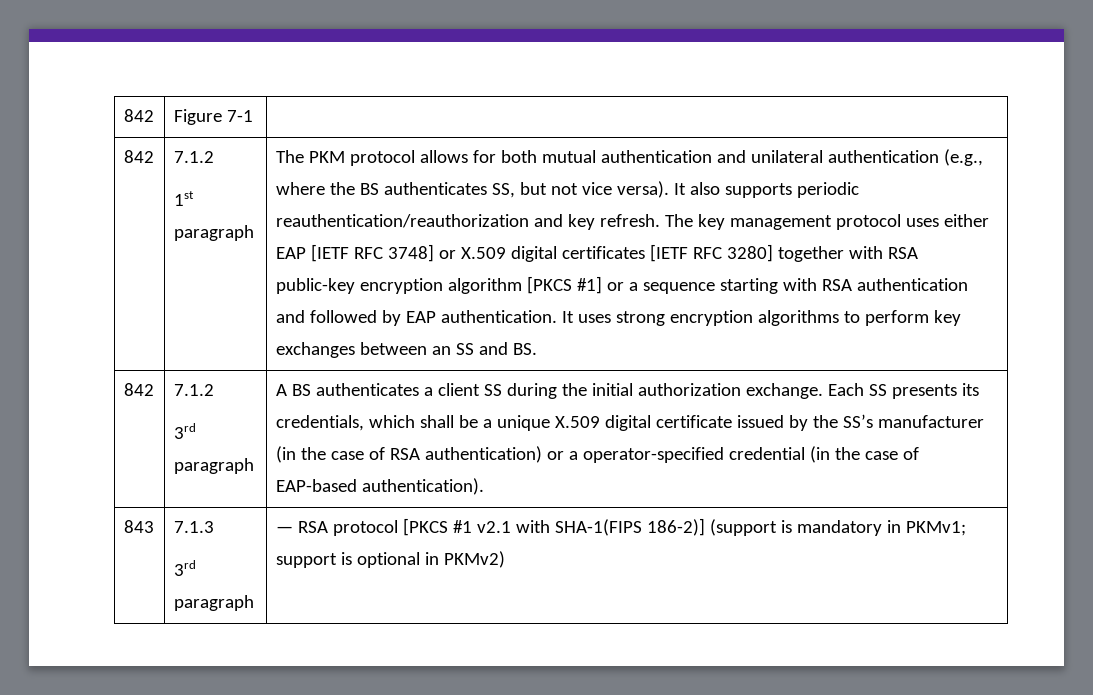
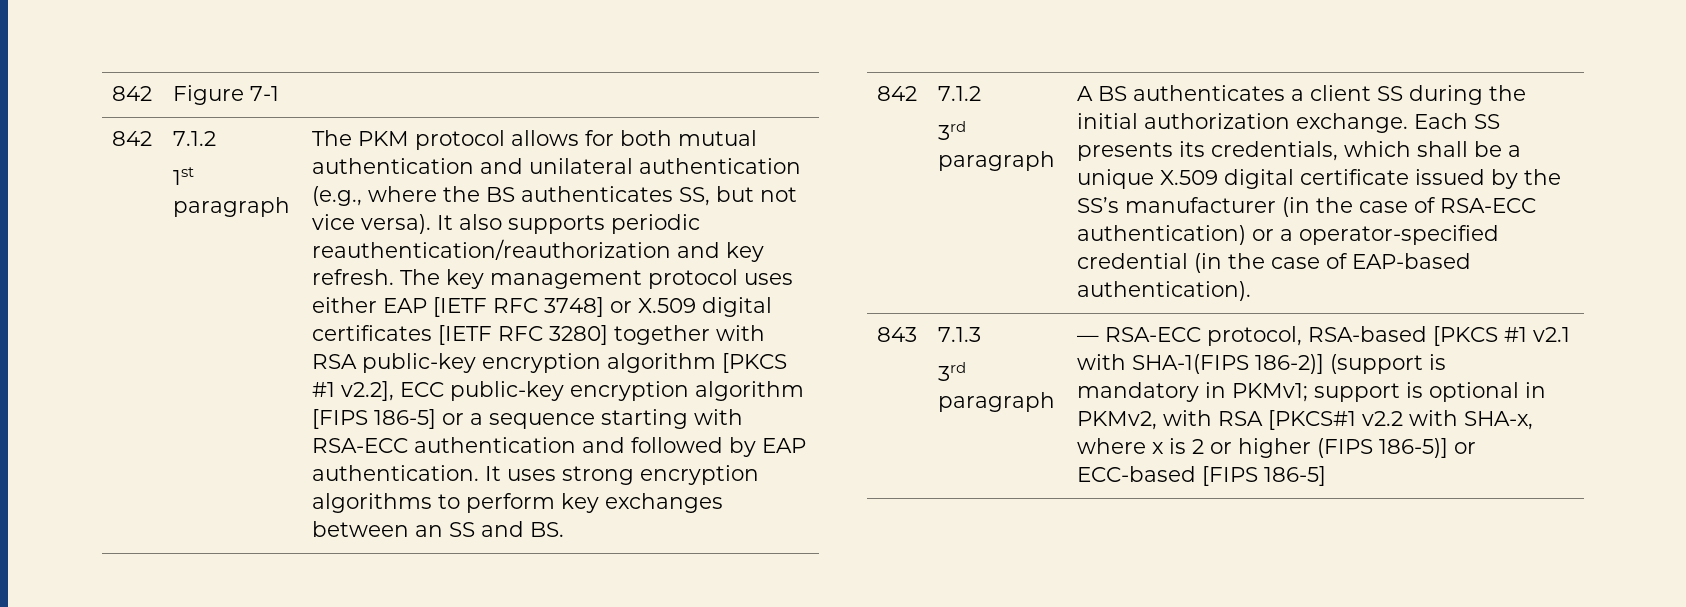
[576,276,602,294] #1] -> [312,381,805,401] [312,409,437,429] #1 v2.2], ECC public-key encryption algorithm [FIPS 186-5]
[821,279,852,291] RSA -> [312,438,409,453] RSA-ECC
[389,448,420,460] RSA -> [1440,198,1537,213] RSA-ECC
[297,520,398,536] RSA protocol -> [1105,326,1428,346] RSA-ECC protocol, RSA-based
[443,551,505,568] PKMv2) -> [1077,410,1534,430] [1077,438,1477,458] [1077,466,1327,486] PKMv2, with RSA [PKCS#1 v2.2 with SHA-x, where x is 2 or higher (FIPS 186-5)] or ECC-based [FIPS 186-5]

